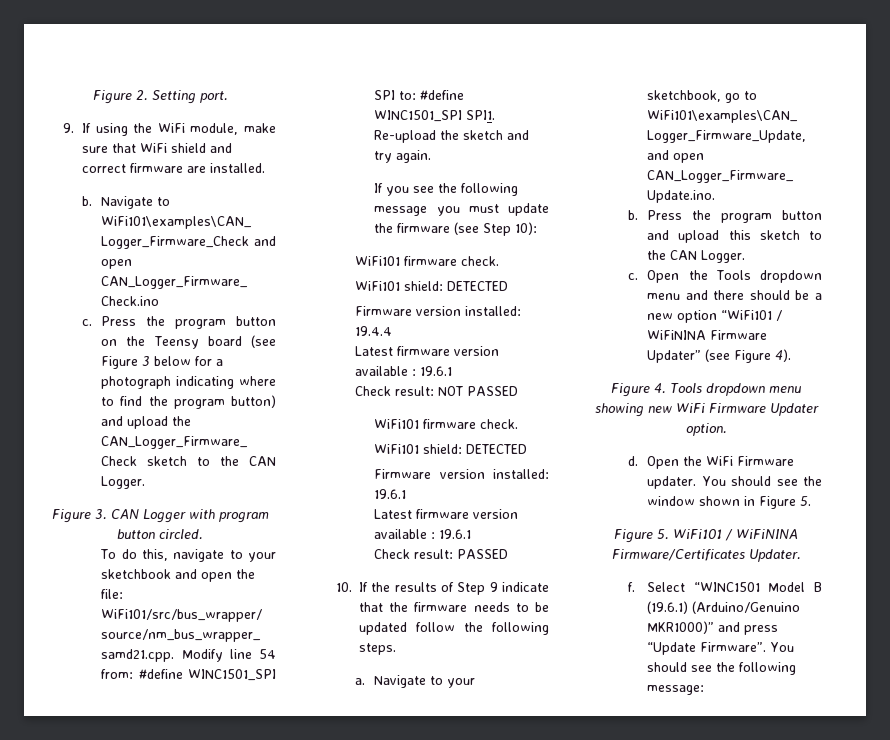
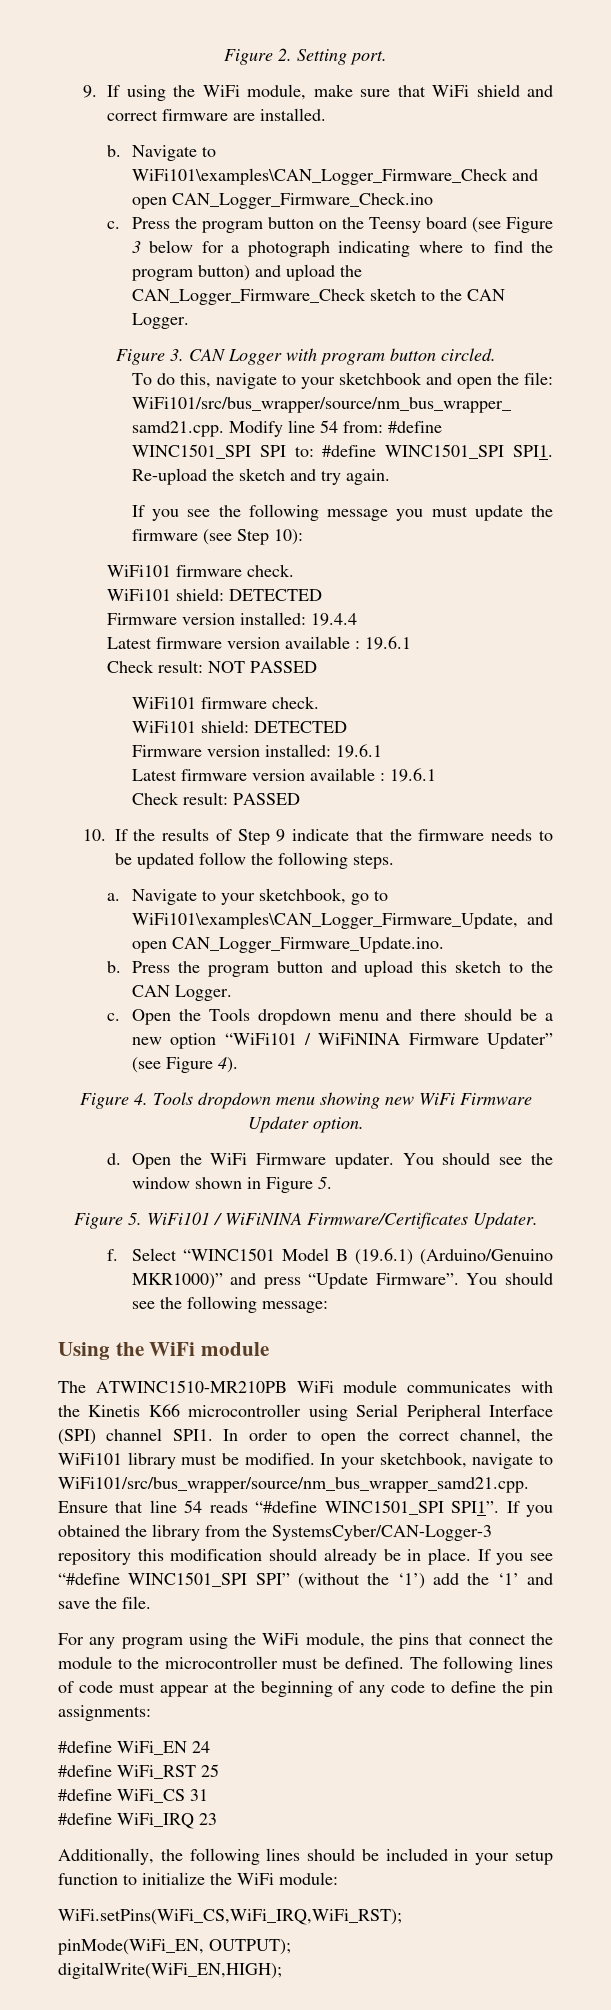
(705, 690) none -> [58,1342,270,1360] [58,1380,553,1393] [58,1404,553,1421] [58,1428,553,1445] [58,1452,553,1469] [58,1477,529,1493] [58,1500,553,1517] [58,1524,492,1541] [58,1548,553,1565] [58,1572,553,1589] [58,1596,151,1609] [58,1632,553,1649] [58,1656,553,1673] [58,1681,553,1697] [58,1705,151,1721] [58,1741,210,1755] [58,1764,219,1779] [58,1789,208,1803] [58,1813,217,1829] [58,1848,553,1865] [58,1872,338,1885] [58,1909,402,1925] [58,1939,291,1955] [58,1962,282,1979] // Using the WiFi module // The ATWINC1510-MR210PB WiFi module communicates with the Kinetis K66 microcontroller using Serial Peripheral Interface (SPI) channel SPI1. In order to open the correct channel, the WiFi101 library must be modified. In your sketchbook, navigate to WiFi101/src/bus_wrapper/source/nm_bus_wrapper_samd21.cpp. Ensure that line 54 reads “#define WINC1501_SPI SPI1”. If you obtained the library from the SystemsCyber/CAN-Logger-3 repository this modification should already be in place. If you see “#define WINC1501_SPI SPI” (without the ‘1’) add the ‘1’ and save the file. // For any program using the WiFi module, the pins that connect the module to the microcontroller must be defined. The following lines of code must appear at the beginning of any code to define the pin assignments: // #define WiFi_EN 24 // #define WiFi_RST 25 // #define WiFi_CS 31 // #define WiFi_IRQ 23 // Additionally, the following lines should be included in your setup function to initialize the WiFi module: // WiFi.setPins(WiFi_CS,WiFi_IRQ,WiFi_RST); // pinMode(WiFi_EN, OUTPUT); // digitalWrite(WiFi_EN,HIGH);

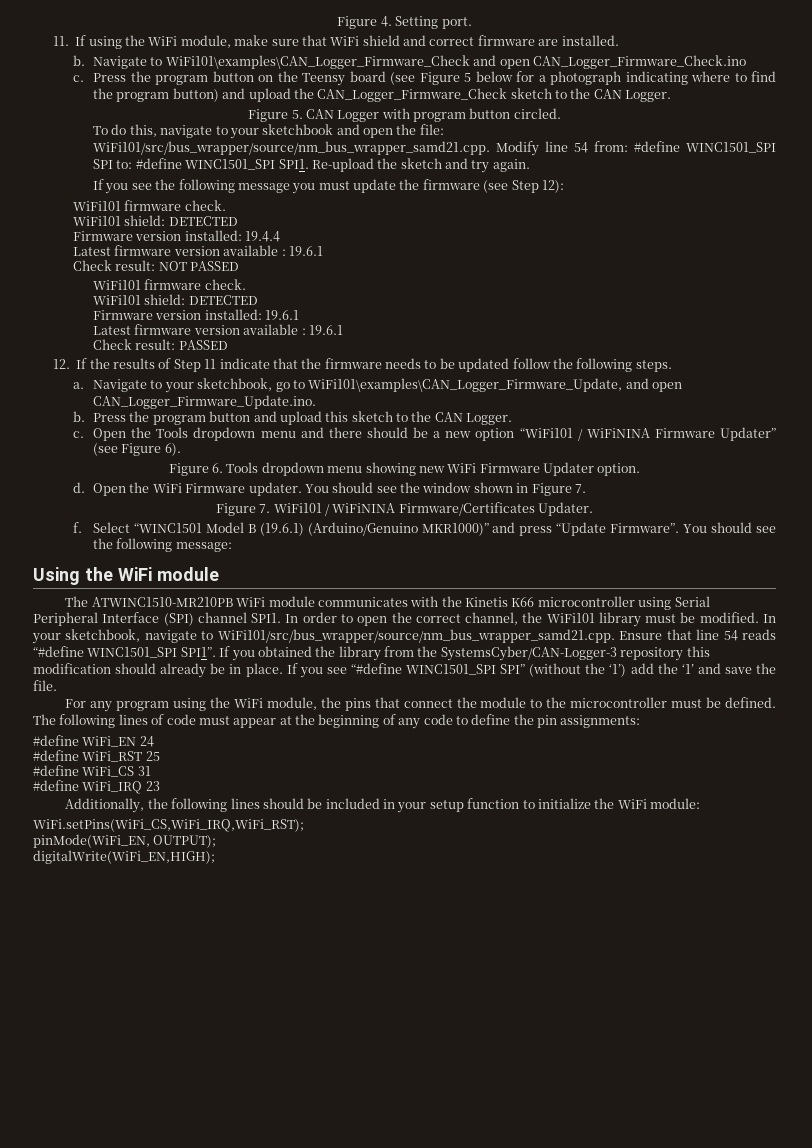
[224,48,292,65] Figure 2. -> [337,16,392,29] Figure 4.
[82,85,97,98] 9. -> [53,36,70,46] 11.
[131,241,141,253] 3 -> [464,73,472,82] 5
[169,349,184,361] 3. -> [291,110,303,119] 5.
[273,529,303,545] 10): -> [541,180,564,193] 12):
[82,829,106,841] 10. -> [53,359,71,369] 12.
[276,829,286,842] 9 -> [204,359,217,369] 11
[217,1057,238,1073] [79,1093,148,1109] 4). // Figure 4. -> [164,443,181,456] [168,463,223,476] 6). // Figure 6.
[317,1177,332,1189] [73,1213,142,1229] 5. // Figure 5. -> [574,484,586,493] [215,503,271,516] 7. // Figure 7.

